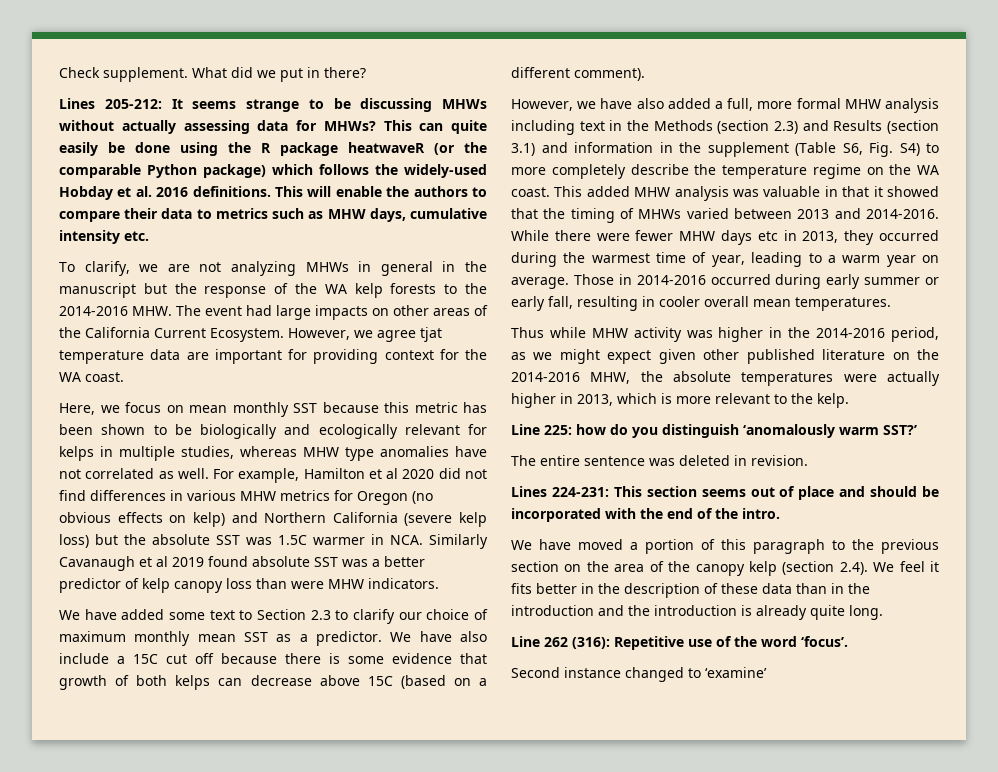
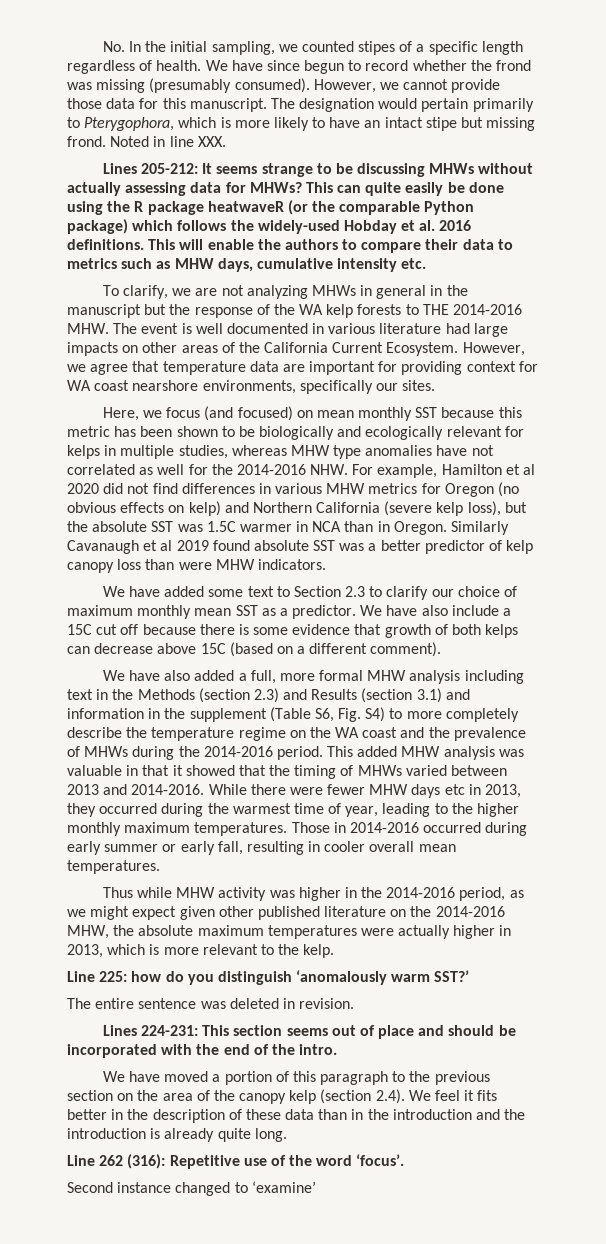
[59,67,366,82] Check supplement. What did we put in there? -> [102,41,523,55] [67,60,532,74] [67,78,501,93] [67,98,534,112] [67,117,536,131] [67,136,226,147] No. In the initial sampling, we counted stipes of a specific length regardless of health. We have since begun to record whether the frond was missing (presumably consumed). However, we cannot provide those data for this manuscript. The designation would pertain primarily to Pterygophora, which is more likely to have an intact stipe but missing frond. Noted in line XXX.
[465,283,488,294] the -> [422,304,449,315] THE
(242, 311) none -> [181,323,442,334] is well documented in various literature
[420,327,442,342] tjat -> [132,361,160,372] that
[465,349,487,360] [59,372,124,382] the WA coast. -> [67,380,436,394] WA coast nearshore environments, specifically our sites.
(161, 407) none -> [204,406,293,421] (and focused)
[177,468,209,479] well. -> [157,464,349,475] well for the 2014-2016 NHW.
[59,534,89,548] loss) -> [467,501,501,516] loss),
[390,535,423,545] NCA. -> [312,521,447,535] NCA than in Oregon.
[511,99,597,111] However, we -> [102,670,125,681] We
[511,187,550,197] coast. -> [362,727,526,741] [67,746,323,760] coast and the prevalence of MHWs during the 2014-2016 period.
[827,255,940,267] [511,277,569,289] a warm year on average. -> [451,803,520,817] [67,822,288,836] the higher monthly maximum temperatures.
(731, 376) none -> [197,925,264,936] maximum

